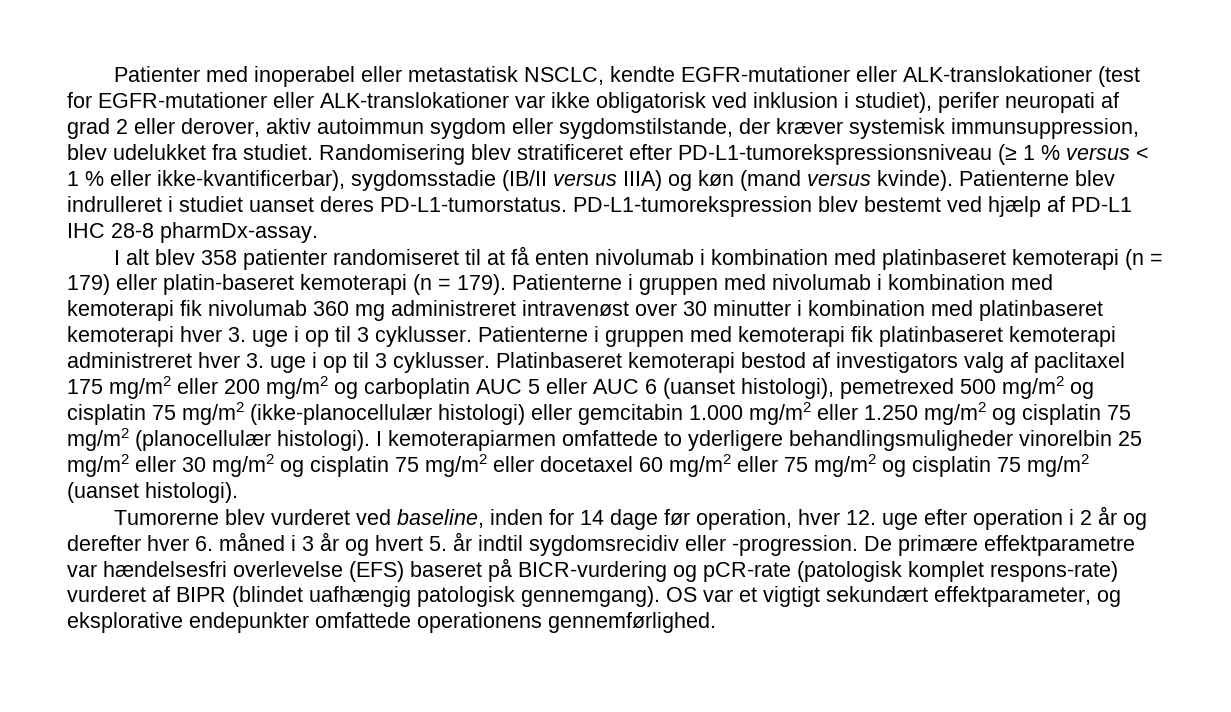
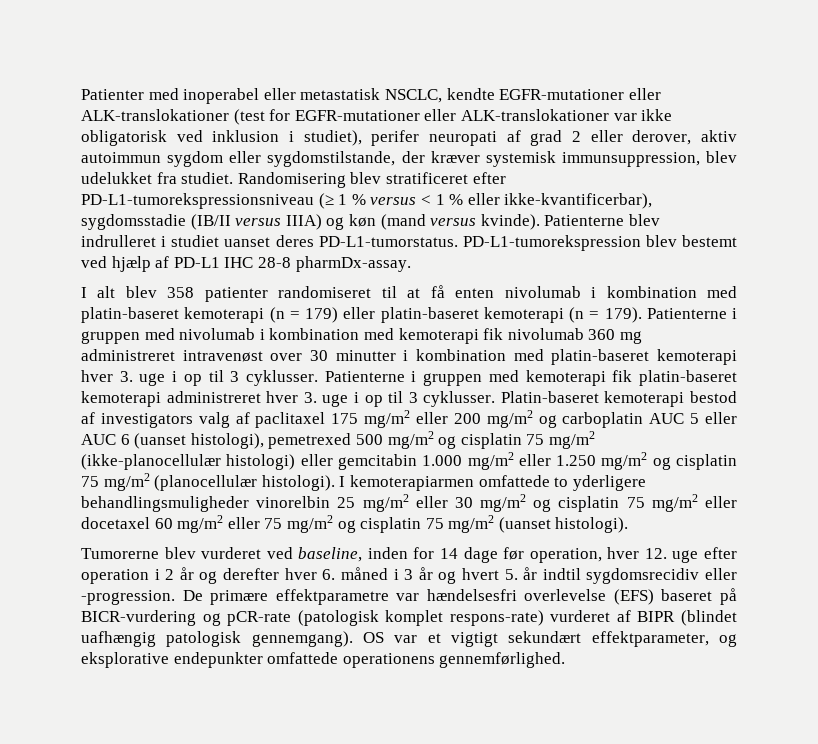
[881,249,1006,270] platinbaseret -> [81,307,179,323] platin-baseret
[979,300,1103,321] platinbaseret -> [551,349,650,365] platin-baseret
[879,326,1003,347] platinbaseret -> [639,370,737,386] platin-baseret
[496,352,622,368] Platinbaseret -> [500,391,599,403] Platin-baseret

